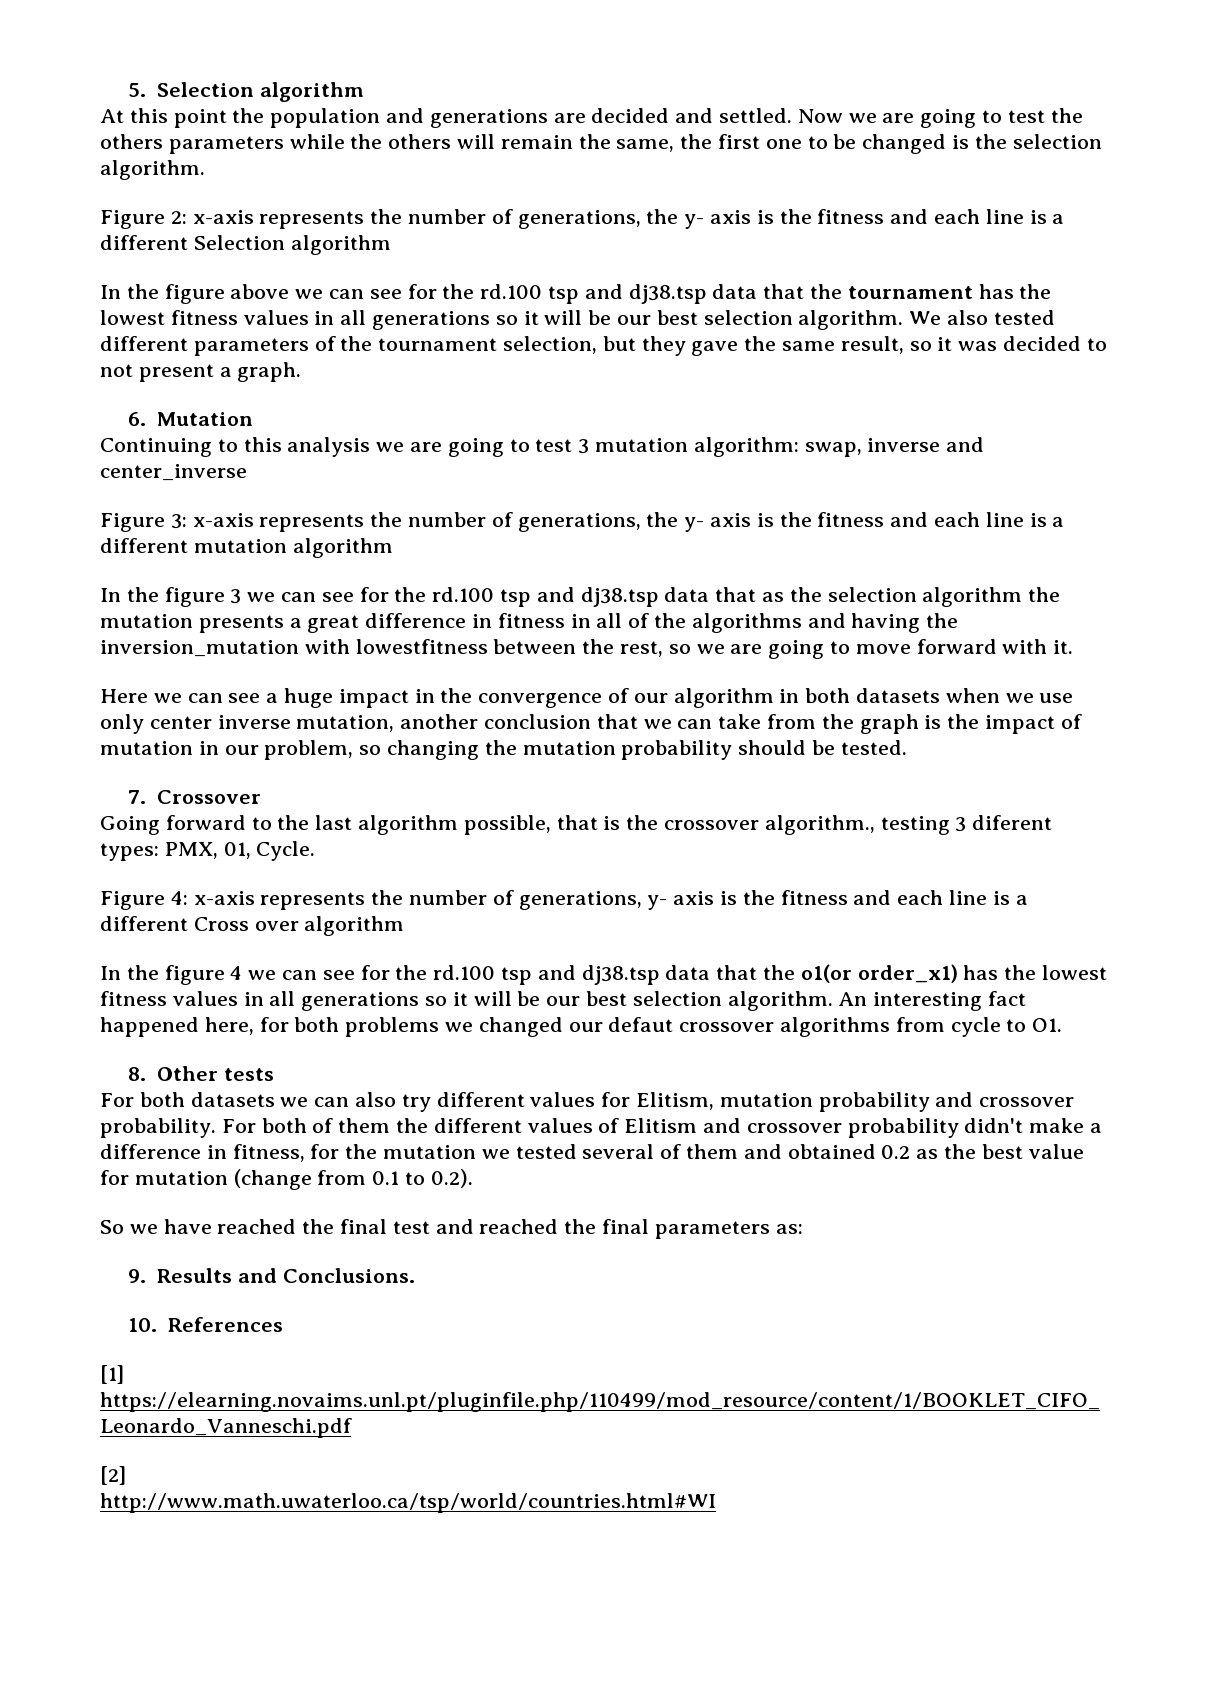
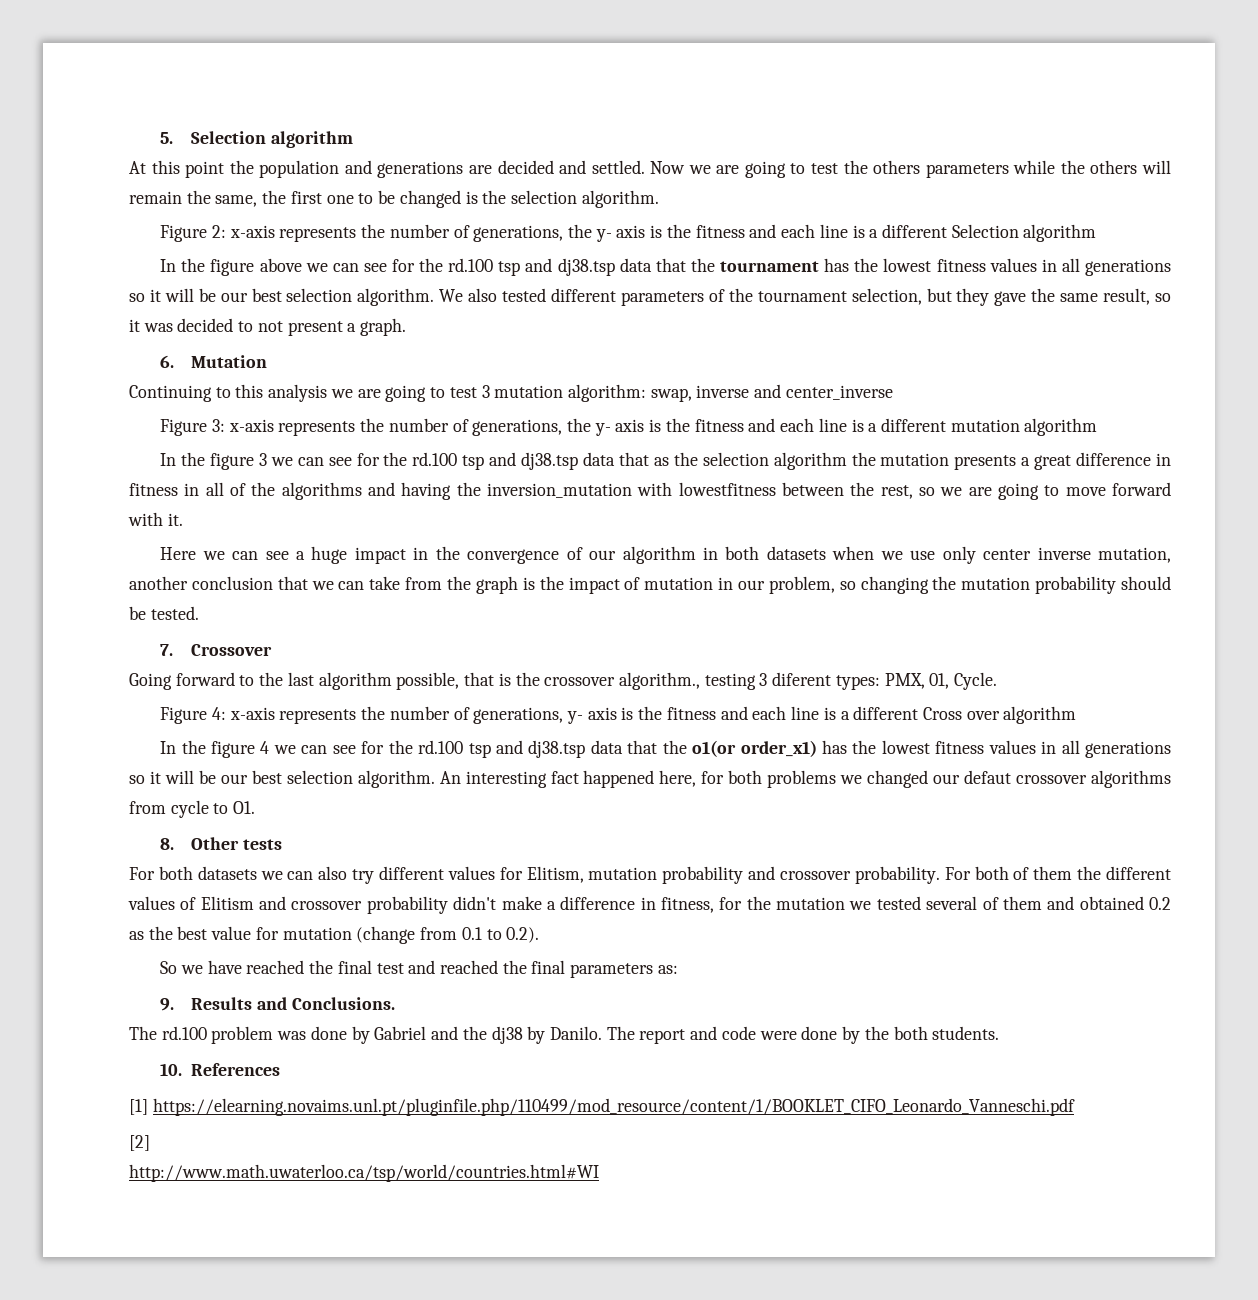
(415, 1275) none -> [129,1026,1000,1044] // The rd.100 problem was done by Gabriel and the dj38 by Danilo. The report and code were done by the both students.

